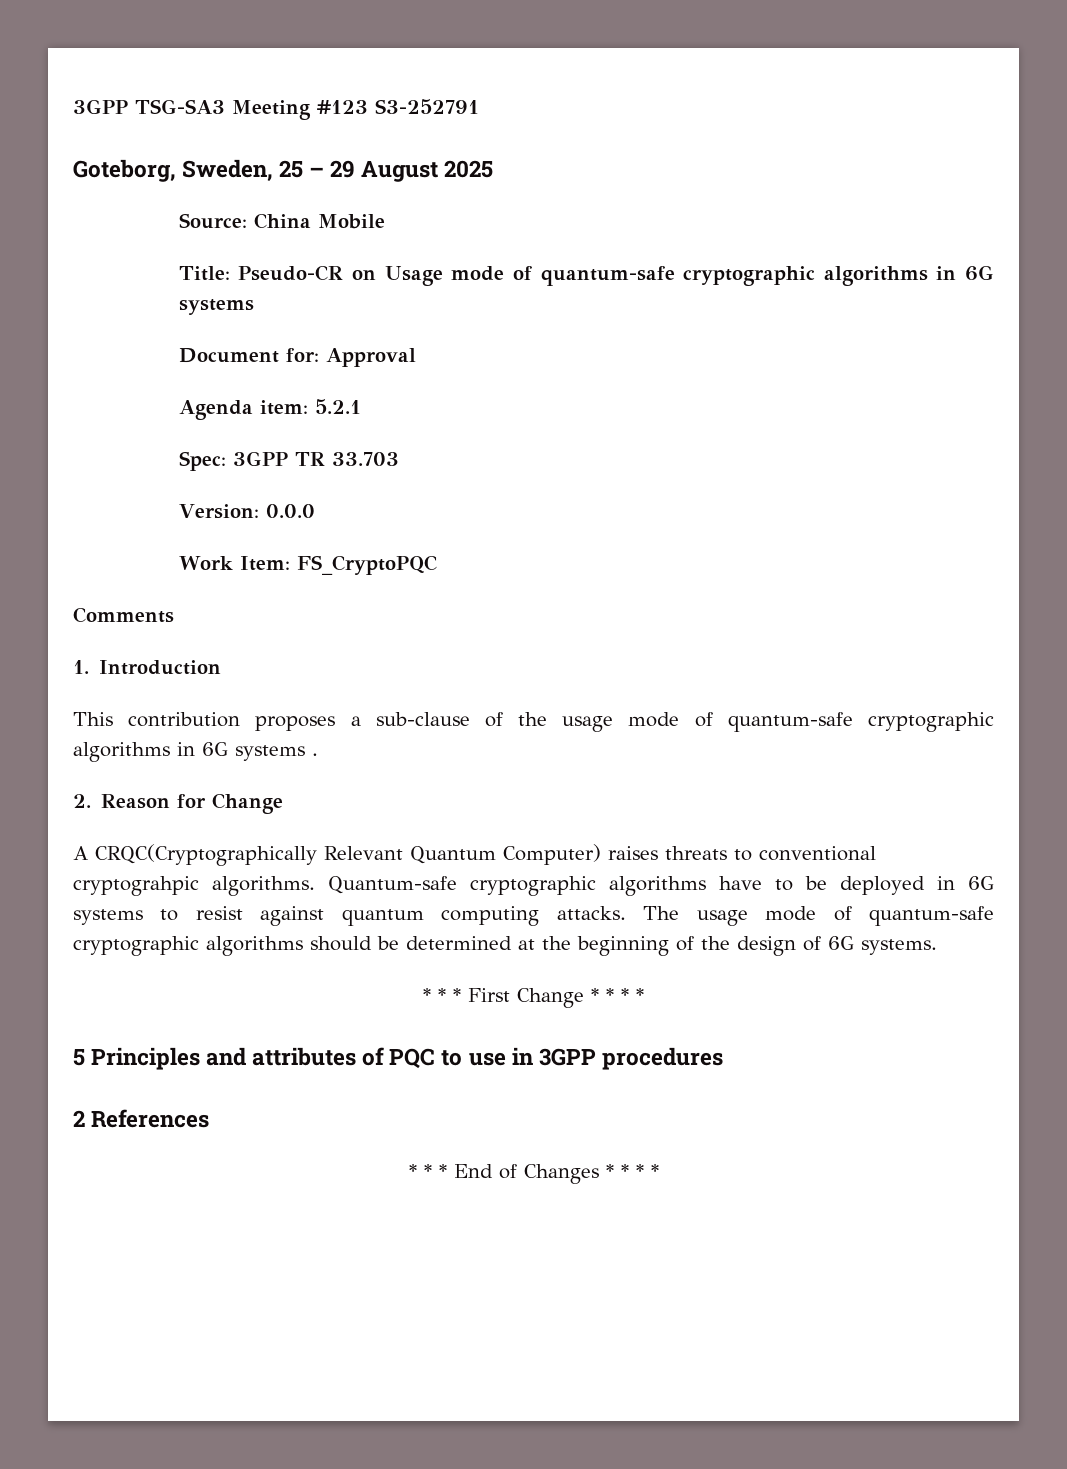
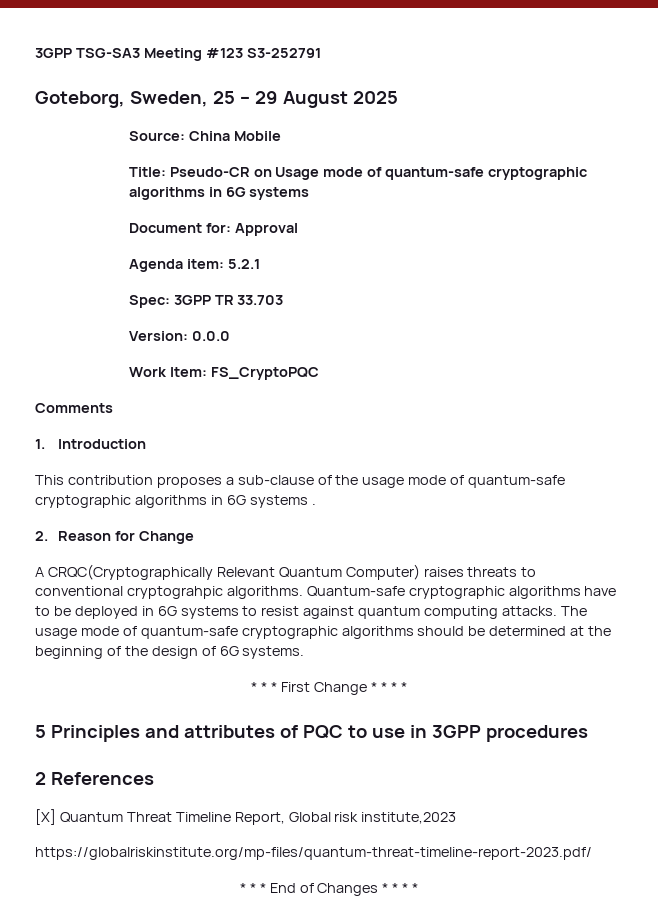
(210, 1118) none -> [35,809,457,825] [35,847,592,860] // [X] Quantum Threat Timeline Report, Global risk institute,2023 // https://globalriskinstitute.org/mp-files/quantum-threat-timeline-report-2023.pdf/

